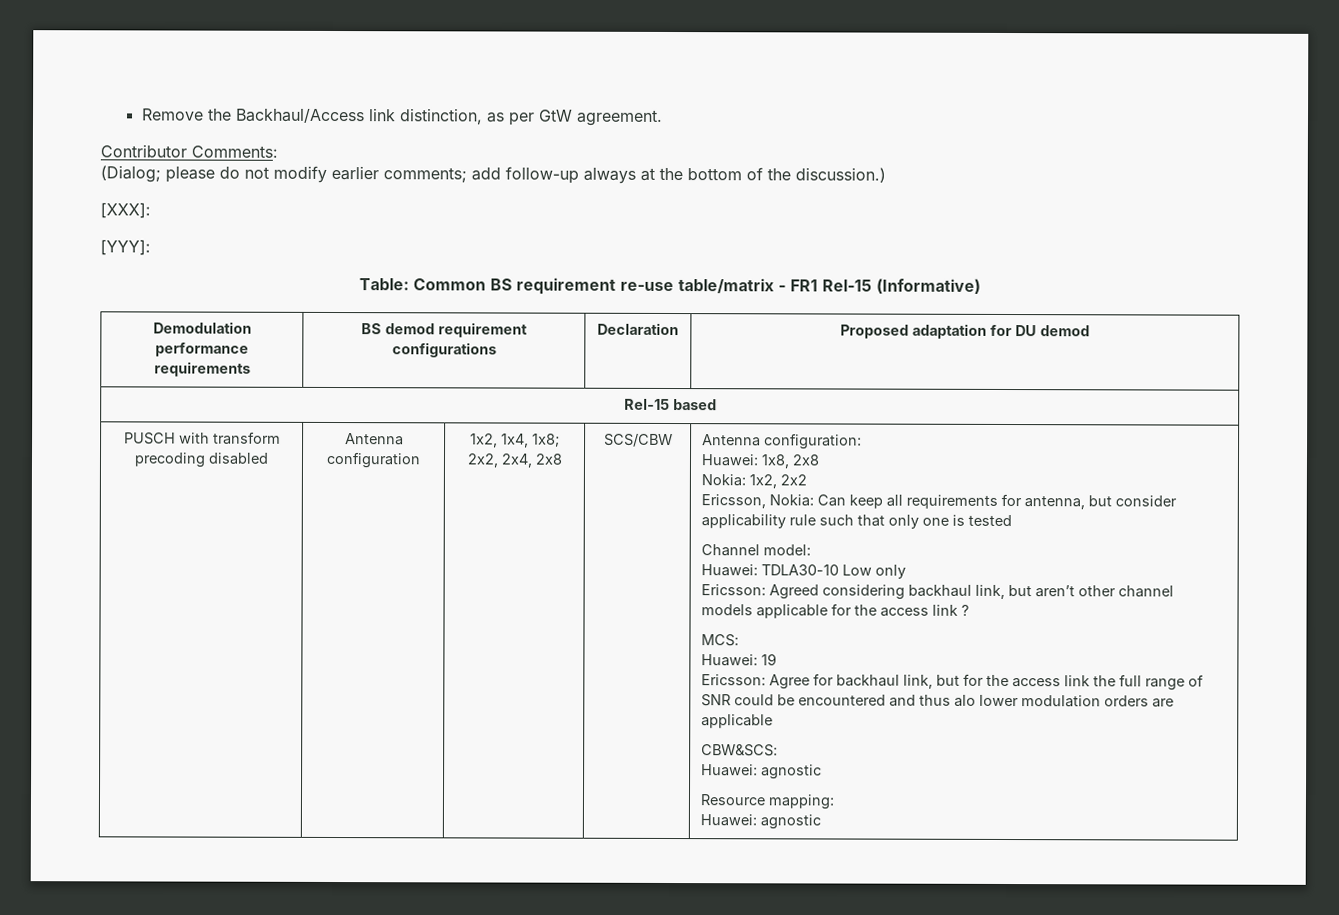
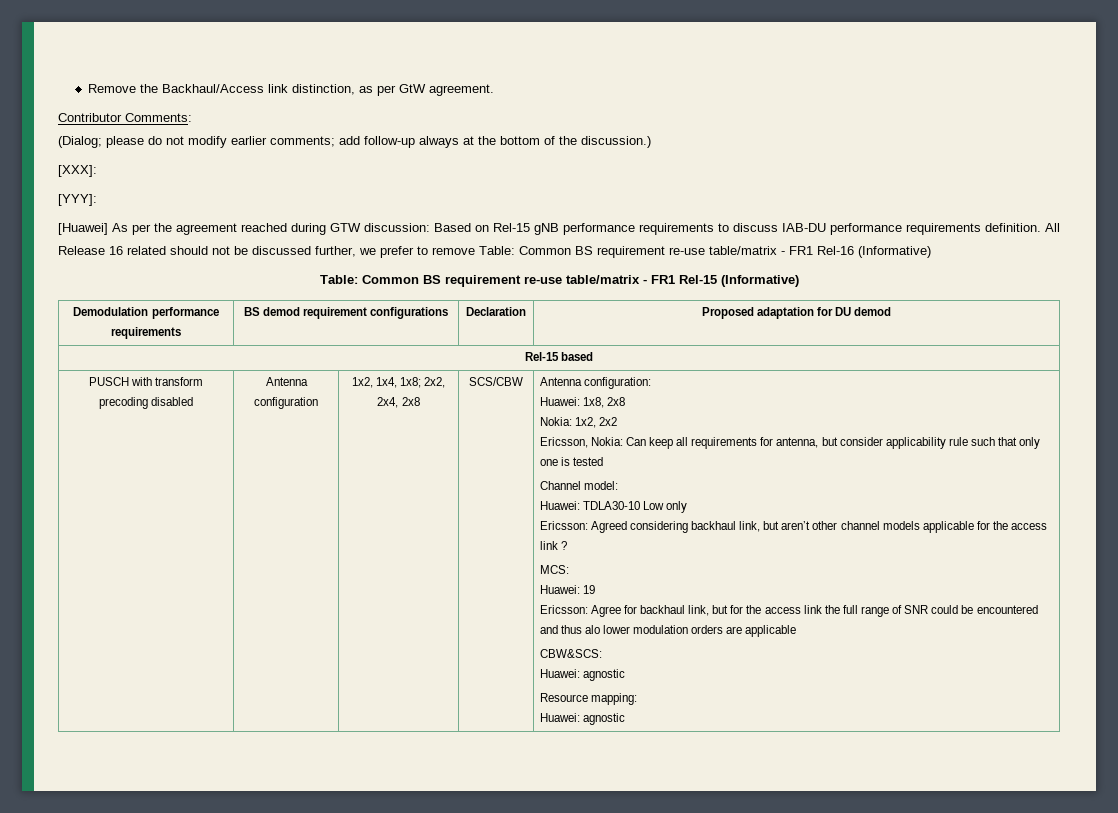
(151, 247) none -> [58,223,1060,235] [58,246,931,258] // [Huawei] As per the agreement reached during GTW discussion: Based on Rel-15 gNB performance requirements to discuss IAB-DU performance requirements definition. All Release 16 related should not be discussed further, we prefer to remove Table: Common BS requirement re-use table/matrix - FR1 Rel-16 (Informative)

